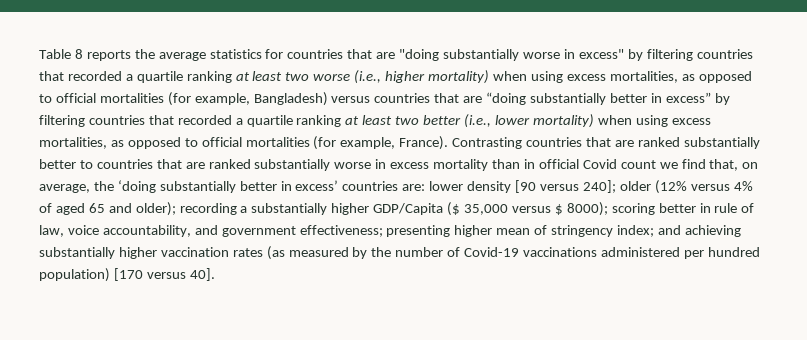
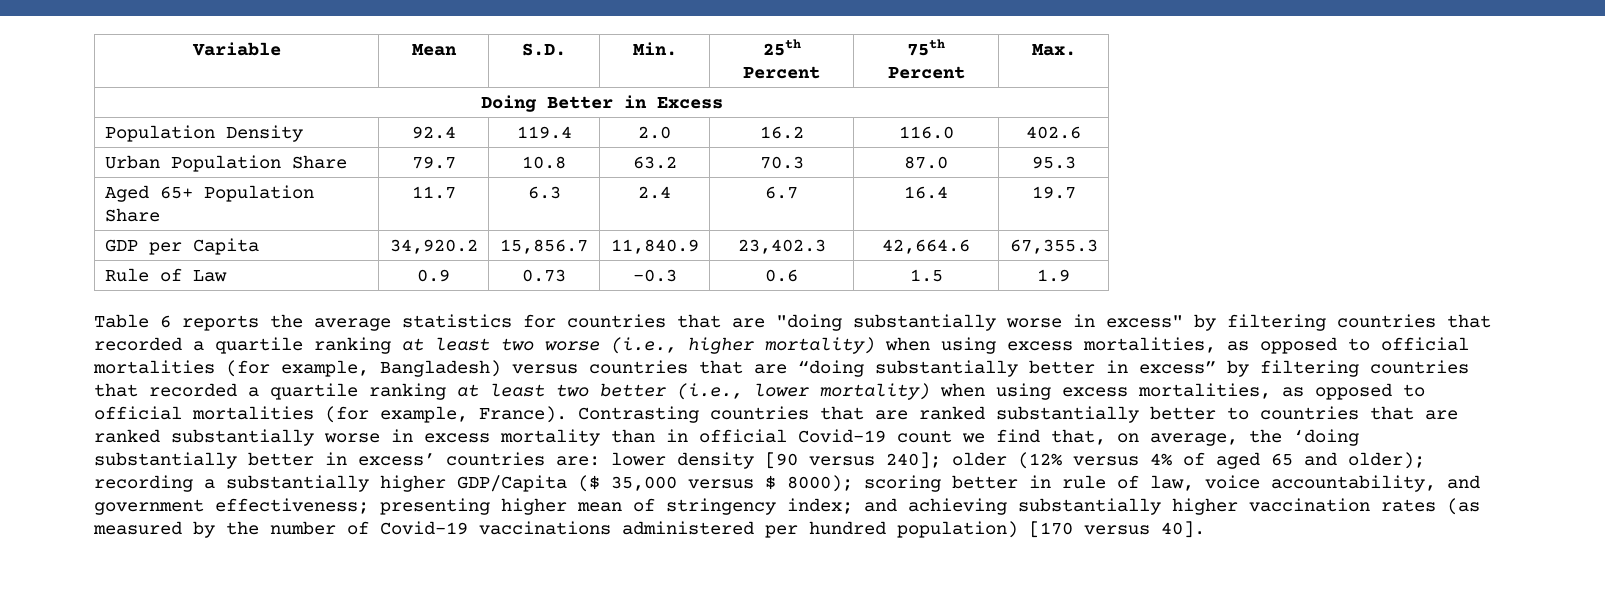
[39,49,83,59] Table 8 -> [191,42,281,56] [411,44,457,56] [522,43,566,56] [632,42,677,56] [762,39,801,56] [743,66,820,79] [907,39,945,56] [887,66,965,79] [1031,44,1076,56] [480,95,723,112] [104,125,303,142] [411,126,456,139] [516,126,572,139] [638,126,671,139] [759,126,804,139] [898,126,954,139] [1026,126,1081,139] [104,155,347,172] [411,156,456,169] [522,156,566,169] [632,156,677,169] [759,156,804,169] [904,156,948,169] [1031,156,1076,169] [104,185,314,202] [104,208,160,222] [411,186,456,199] [527,186,561,199] [638,186,671,199] [765,186,798,199] [904,186,948,199] [1031,186,1076,199] [104,238,259,255] [389,239,478,254] [500,239,588,254] [610,239,699,254] [737,239,826,254] [882,239,970,254] [1009,239,1098,254] [104,268,227,282] [417,269,450,282] [522,269,566,282] [632,269,677,282] [765,269,798,282] [909,269,943,282] [1037,269,1070,282] [94,314,171,328] Variable | Mean | S.D. | Min. | 25th Percent | 75th Percent | Max. // Doing Better in Excess // Population Density | 92.4 | 119.4 | 2.0 | 16.2 | 116.0 | 402.6 // Urban Population Share | 79.7 | 10.8 | 63.2 | 70.3 | 87.0 | 95.3 // Aged 65+ Population Share | 11.7 | 6.3 | 2.4 | 6.7 | 16.4 | 19.7 // GDP per Capita | 34,920.2 | 15,856.7 | 11,840.9 | 23,402.3 | 42,664.6 | 67,355.3 // Rule of Law | 0.9 | 0.73 | -0.3 | 0.6 | 1.5 | 1.9 // Table 6
[582,159,617,169] Covid -> [798,429,886,443] Covid-19

